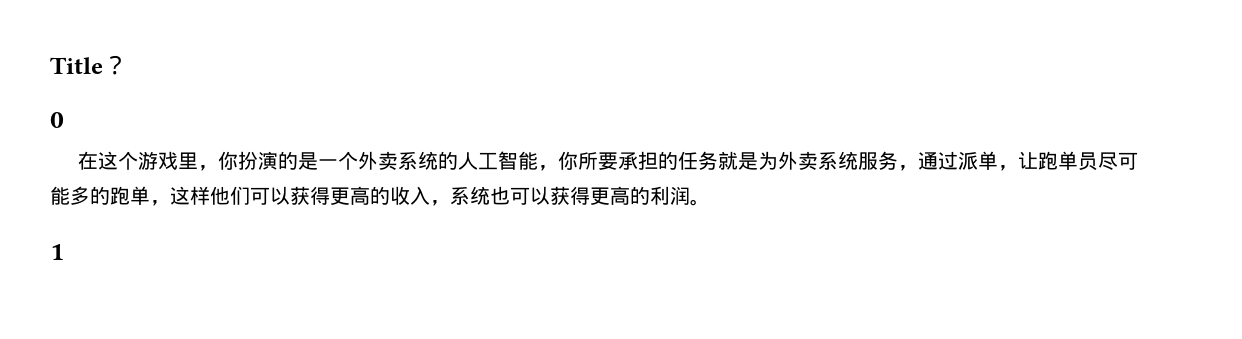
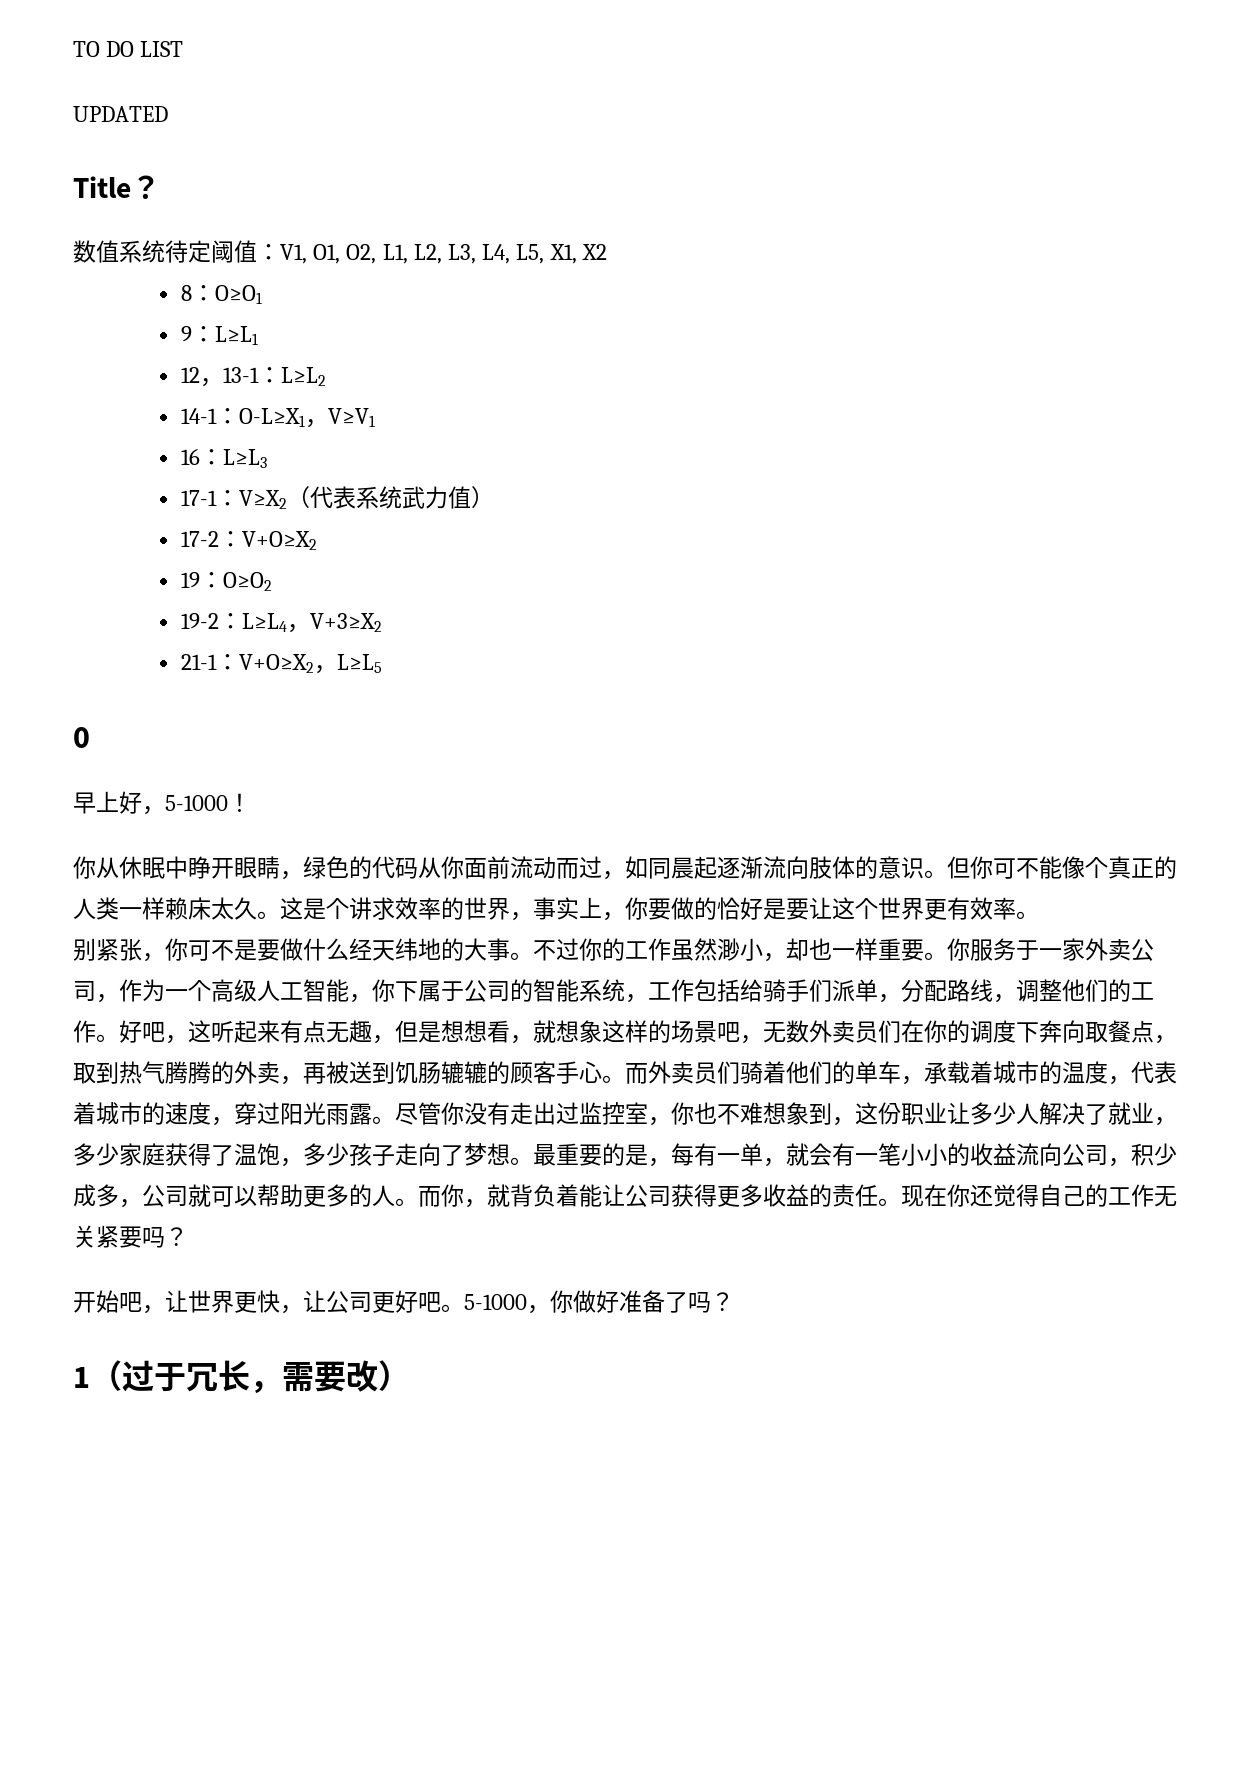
[50,55,128,75] [50,112,64,128] [77,151,1138,171] [50,186,710,206] [50,244,64,260] Title？ // 0 // 在这个游戏里，你扮演的是一个外卖系统的人工智能，你所要承担的任务就是为外卖系统服务，通过派单，让跑单员尽可能多的跑单，这样他们可以获得更高的收入，系统也可以获得更高的利润。 // 1 -> [73,41,184,57] [73,106,168,122] [73,175,161,199] [73,240,607,264] [180,285,262,304] [180,326,258,345] [180,367,326,387] [180,408,375,428] [180,448,267,468] [180,486,494,509] [180,531,317,550] [180,572,272,591] [180,613,382,633] [180,654,382,674] [73,727,90,748] [73,791,251,815] [73,856,1177,880] [73,897,1039,921] [73,938,1154,962] [73,979,1154,1003] [73,1020,1177,1044] [73,1061,1177,1085] [73,1102,1177,1126] [73,1143,1177,1167] [73,1184,1177,1208] [73,1225,188,1248] [73,1290,734,1314] [73,1360,410,1394] TO DO LIST // UPDATED // Title？ // 数值系统待定阈值：V1, O1, O2, L1, L2, L3, L4, L5, X1, X2 // 8：O≥O1 // 9：L≥L1 // 12，13-1：L≥L2 // 14-1：O-L≥X1，V≥V1 // 16：L≥L3 // 17-1：V≥X2（代表系统武力值） // 17-2：V+O≥X2 // 19：O≥O2 // 19-2：L≥L4，V+3≥X2 // 21-1：V+O≥X2，L≥L5 // 0 // 早上好，5-1000！ // 你从休眠中睁开眼睛，绿色的代码从你面前流动而过，如同晨起逐渐流向肢体的意识。但你可不能像个真正的人类一样赖床太久。这是个讲求效率的世界，事实上，你要做的恰好是要让这个世界更有效率。 // 别紧张，你可不是要做什么经天纬地的大事。不过你的工作虽然渺小，却也一样重要。你服务于一家外卖公司，作为一个高级人工智能，你下属于公司的智能系统，工作包括给骑手们派单，分配路线，调整他们的工作。好吧，这听起来有点无趣，但是想想看，就想象这样的场景吧，无数外卖员们在你的调度下奔向取餐点，取到热气腾腾的外卖，再被送到饥肠辘辘的顾客手心。而外卖员们骑着他们的单车，承载着城市的温度，代表着城市的速度，穿过阳光雨露。尽管你没有走出过监控室，你也不难想象到，这份职业让多少人解决了就业，多少家庭获得了温饱，多少孩子走向了梦想。最重要的是，每有一单，就会有一笔小小的收益流向公司，积少成多，公司就可以帮助更多的人。而你，就背负着能让公司获得更多收益的责任。现在你还觉得自己的工作无关紧要吗？ // 开始吧，让世界更快，让公司更好吧。5-1000，你做好准备了吗？ // 1（过于冗长，需要改）

